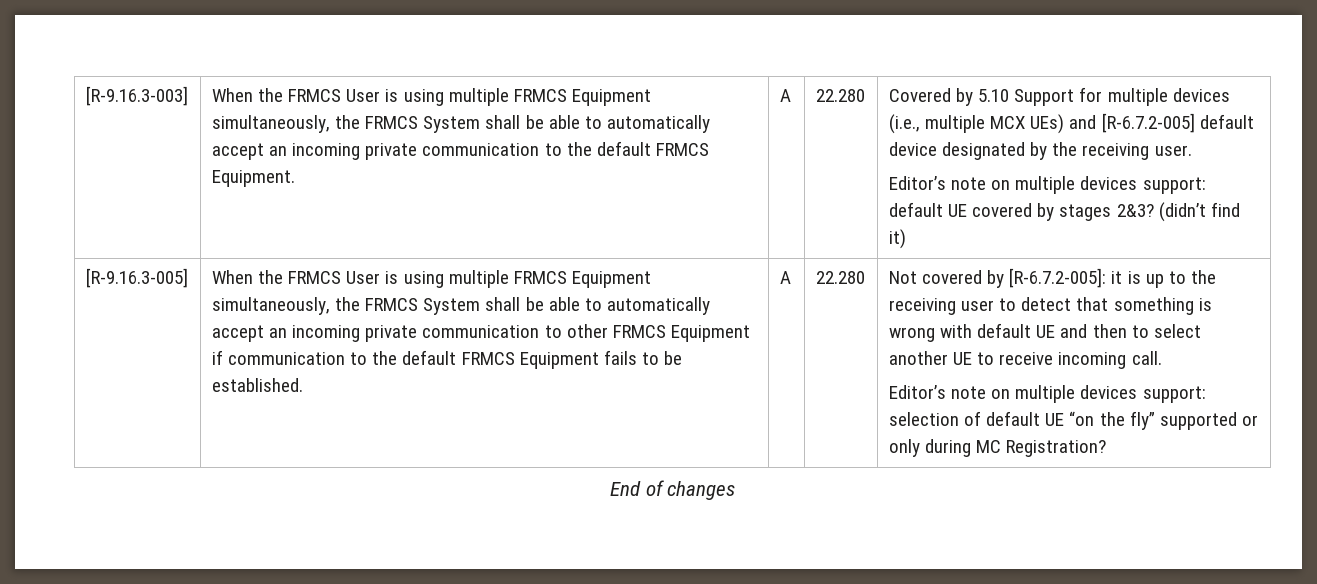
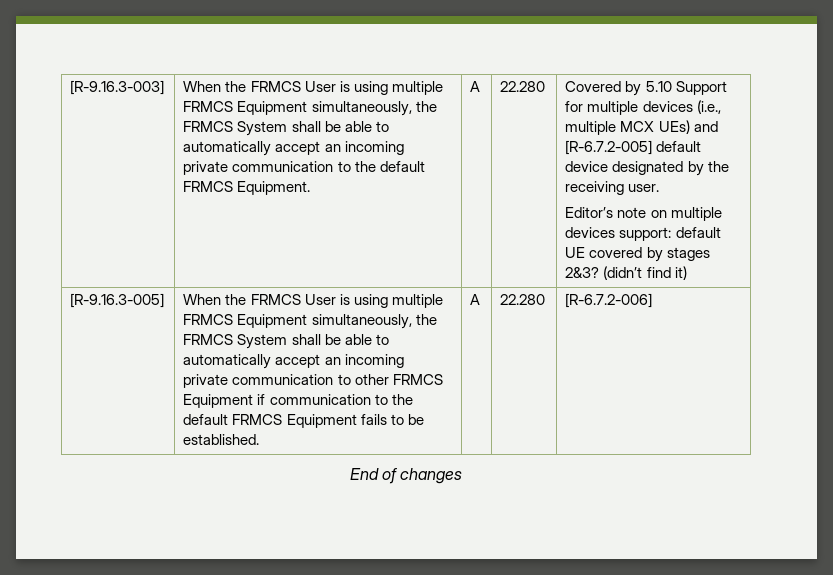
[888,268,1216,288] [888,297,1212,315] [888,323,1201,342] [888,351,1162,369] [888,385,1206,403] [888,411,1258,430] [888,439,1107,457] Not covered by [R-6.7.2-005]: it is up to the receiving user to detect that something is wrong with default UE and then to select another UE to receive incoming call. // Editor’s note on multiple devices support: selection of default UE “on the fly” supported or only during MC Registration? -> [565,293,653,308] [R-6.7.2-006]

